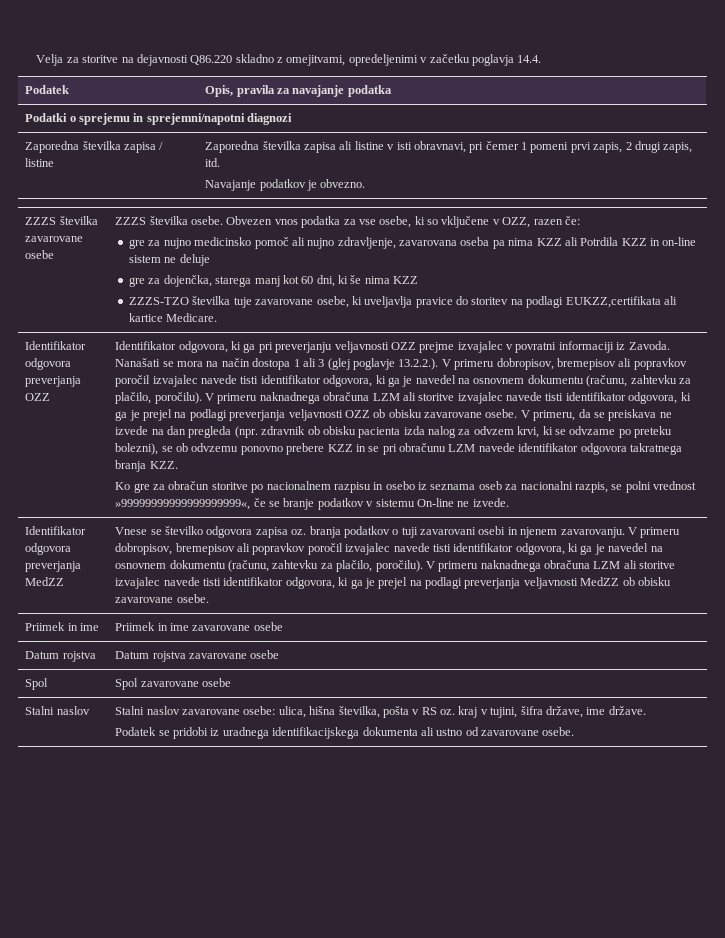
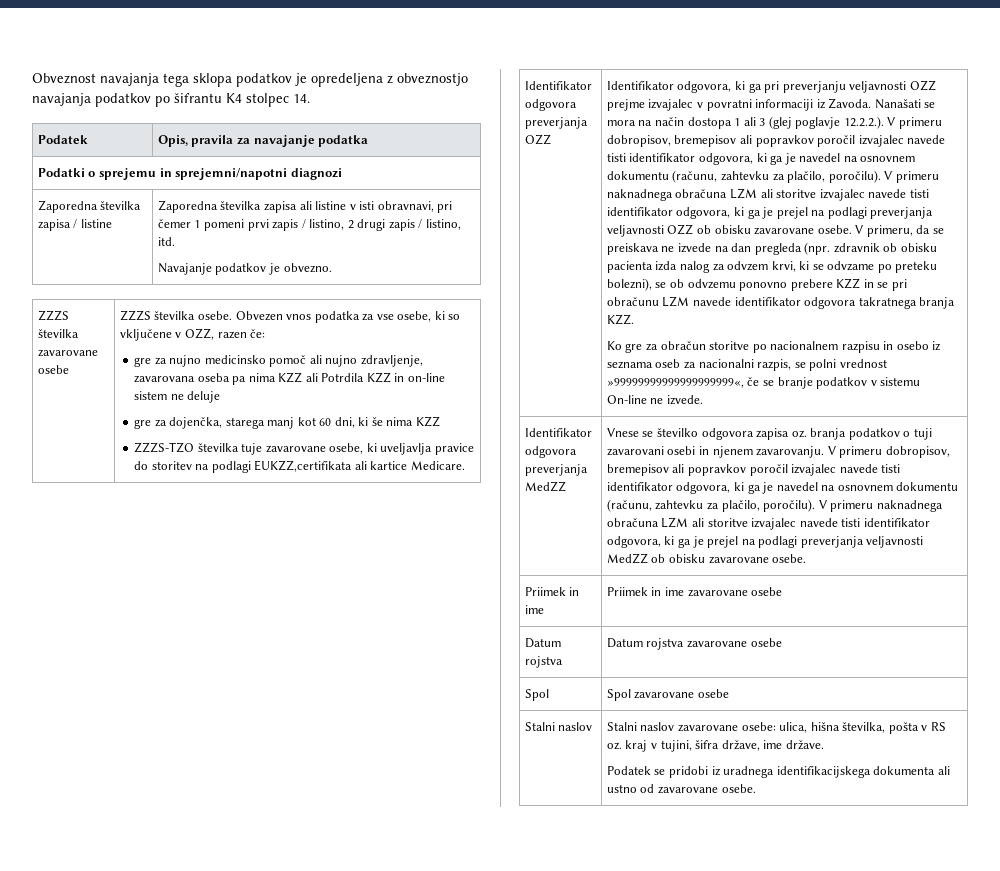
[36,54,542,66] Velja za storitve na dejavnosti Q86.220 skladno z omejitvami, opredeljenimi v začetku poglavja 14.4. -> [32,73,468,87] [32,93,310,107] Obveznost navajanja tega sklopa podatkov je opredeljena z obveznostjo navajanja podatkov po šifrantu K4 stolpec 14.
[593,141,693,153] zapis, 2 drugi zapis, -> [272,219,461,231] zapis / listino, 2 drugi zapis / listino,
[398,358,439,370] 13.2.2.). -> [843,116,884,129] 12.2.2.).

